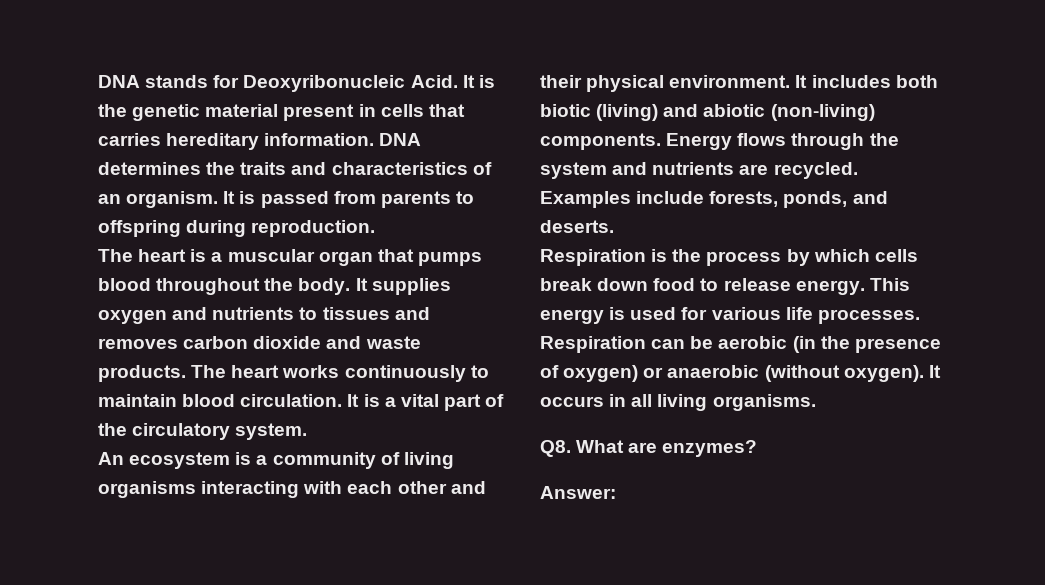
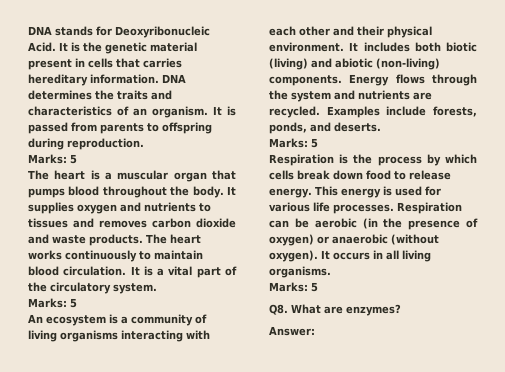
(376, 228) none -> [28,154,77,164] // Marks: 5
(308, 431) none -> [28,298,77,308] // Marks: 5
(614, 226) none -> [269,138,318,148] // Marks: 5
(816, 402) none -> [269,282,318,292] // Marks: 5

